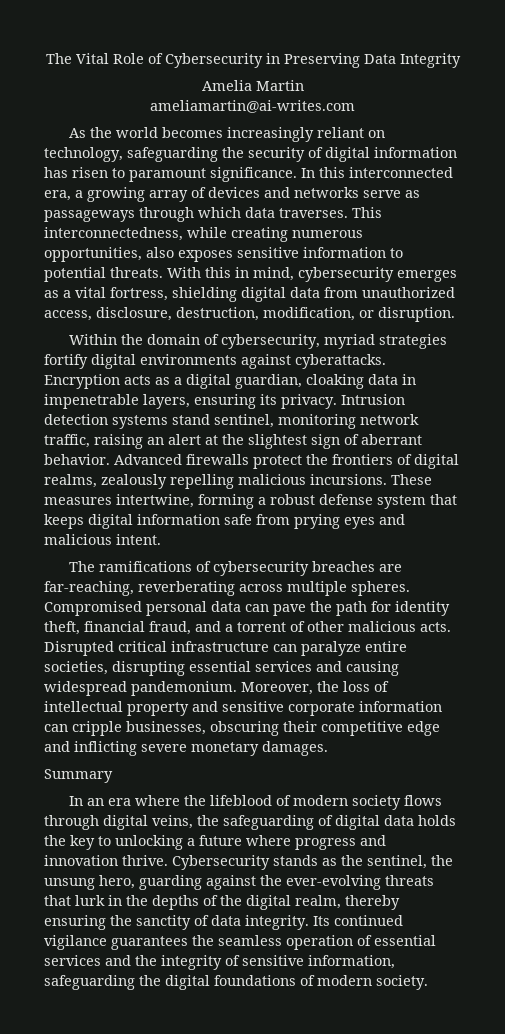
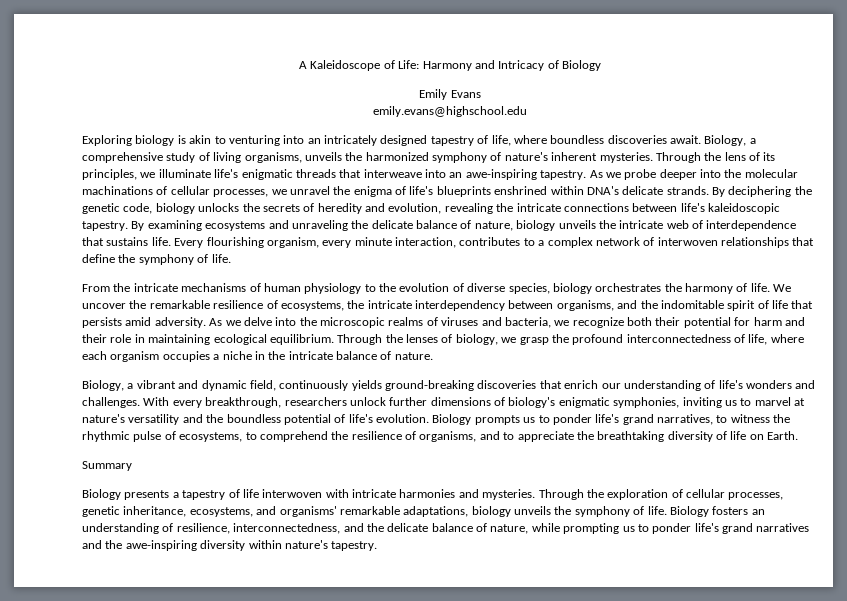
[45,53,461,68] [201,80,304,91] [150,100,355,113] [68,127,385,142] [44,147,457,162] [44,167,453,182] [44,187,420,202] [44,207,382,222] [44,227,363,242] [44,247,403,262] [44,267,457,282] [44,287,455,302] [44,307,455,322] [68,334,447,349] [44,354,386,369] [44,374,416,389] [44,394,405,409] [44,414,419,429] [44,434,422,449] [44,454,459,469] [44,474,432,489] [44,494,457,509] [44,514,405,529] [44,534,161,545] [68,561,402,576] [44,581,410,596] [44,601,450,616] [44,621,451,635] [44,641,407,656] [44,661,399,676] [44,681,389,696] [44,701,442,716] [44,721,440,736] [44,741,328,756] [44,769,113,783] [68,795,442,810] [44,815,456,830] [44,835,386,850] [44,855,453,870] [44,875,434,890] [44,895,400,910] [44,915,403,930] [44,935,436,950] [44,955,395,970] [44,975,428,990] The Vital Role of Cybersecurity in Preserving Data Integrity // Amelia Martin // ameliamartin@ai-writes.com // As the world becomes increasingly reliant on technology, safeguarding the security of digital information has risen to paramount significance. In this interconnected era, a growing array of devices and networks serve as passageways through which data traverses. This interconnectedness, while creating numerous opportunities, also exposes sensitive information to potential threats. With this in mind, cybersecurity emerges as a vital fortress, shielding digital data from unauthorized access, disclosure, destruction, modification, or disruption. // Within the domain of cybersecurity, myriad strategies fortify digital environments against cyberattacks. Encryption acts as a digital guardian, cloaking data in impenetrable layers, ensuring its privacy. Intrusion detection systems stand sentinel, monitoring network traffic, raising an alert at the slightest sign of aberrant behavior. Advanced firewalls protect the frontiers of digital realms, zealously repelling malicious incursions. These measures intertwine, forming a robust defense system that keeps digital information safe from prying eyes and malicious intent. // The ramifications of cybersecurity breaches are far-reaching, reverberating across multiple spheres. Compromised personal data can pave the path for identity theft, financial fraud, and a torrent of other malicious acts. Disrupted critical infrastructure can paralyze entire societies, disrupting essential services and causing widespread pandemonium. Moreover, the loss of intellectual property and sensitive corporate information can cripple businesses, obscuring their competitive edge and inflicting severe monetary damages. // Summary // In an era where the lifeblood of modern society flows through digital veins, the safeguarding of digital data holds the key to unlocking a future where progress and innovation thrive. Cybersecurity stands as the sentinel, the unsung hero, guarding against the ever-evolving threats that lurk in the depths of the digital realm, thereby ensuring the sanctity of data integrity. Its continued vigilance guarantees the seamless operation of essential services and the integrity of sensitive information, safeguarding the digital foundations of modern society. -> [299,60,601,71] [419,89,481,100] [373,106,527,117] [82,135,756,146] [82,152,776,163] [82,169,798,180] [82,186,812,197] [82,203,780,214] [82,220,797,231] [82,237,815,248] [82,254,231,265] [82,283,792,294] [82,300,814,311] [82,317,805,328] [82,334,804,345] [82,351,433,362] [82,380,816,391] [82,397,805,408] [82,414,791,425] [82,431,799,442] [82,461,132,471] [82,489,784,500] [82,506,765,517] [82,523,810,534] [82,540,378,551] A Kaleidoscope of Life: Harmony and Intricacy of Biology // Emily Evans // emily.evans@highschool.edu // Exploring biology is akin to venturing into an intricately designed tapestry of life, where boundless discoveries await. Biology, a comprehensive study of living organisms, unveils the harmonized symphony of nature's inherent mysteries. Through the lens of its principles, we illuminate life's enigmatic threads that interweave into an awe-inspiring tapestry. As we probe deeper into the molecular machinations of cellular processes, we unravel the enigma of life's blueprints enshrined within DNA's delicate strands. By deciphering the genetic code, biology unlocks the secrets of heredity and evolution, revealing the intricate connections between life's kaleidoscopic tapestry. By examining ecosystems and unraveling the delicate balance of nature, biology unveils the intricate web of interdependence that sustains life. Every flourishing organism, every minute interaction, contributes to a complex network of interwoven relationships that define the symphony of life. // From the intricate mechanisms of human physiology to the evolution of diverse species, biology orchestrates the harmony of life. We uncover the remarkable resilience of ecosystems, the intricate interdependency between organisms, and the indomitable spirit of life that persists amid adversity. As we delve into the microscopic realms of viruses and bacteria, we recognize both their potential for harm and their role in maintaining ecological equilibrium. Through the lenses of biology, we grasp the profound interconnectedness of life, where each organism occupies a niche in the intricate balance of nature. // Biology, a vibrant and dynamic field, continuously yields ground-breaking discoveries that enrich our understanding of life's wonders and challenges. With every breakthrough, researchers unlock further dimensions of biology's enigmatic symphonies, inviting us to marvel at nature's versatility and the boundless potential of life's evolution. Biology prompts us to ponder life's grand narratives, to witness the rhythmic pulse of ecosystems, to comprehend the resilience of organisms, and to appreciate the breathtaking diversity of life on Earth. // Summary // Biology presents a tapestry of life interwoven with intricate harmonies and mysteries. Through the exploration of cellular processes, genetic inheritance, ecosystems, and organisms' remarkable adaptations, biology unveils the symphony of life. Biology fosters an understanding of resilience, interconnectedness, and the delicate balance of nature, while prompting us to ponder life's grand narratives and the awe-inspiring diversity within nature's tapestry.

